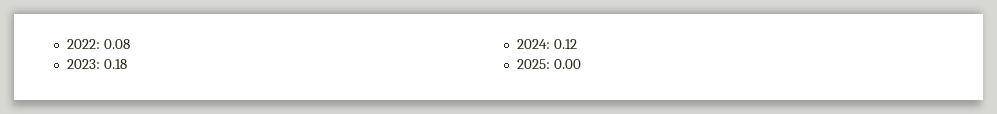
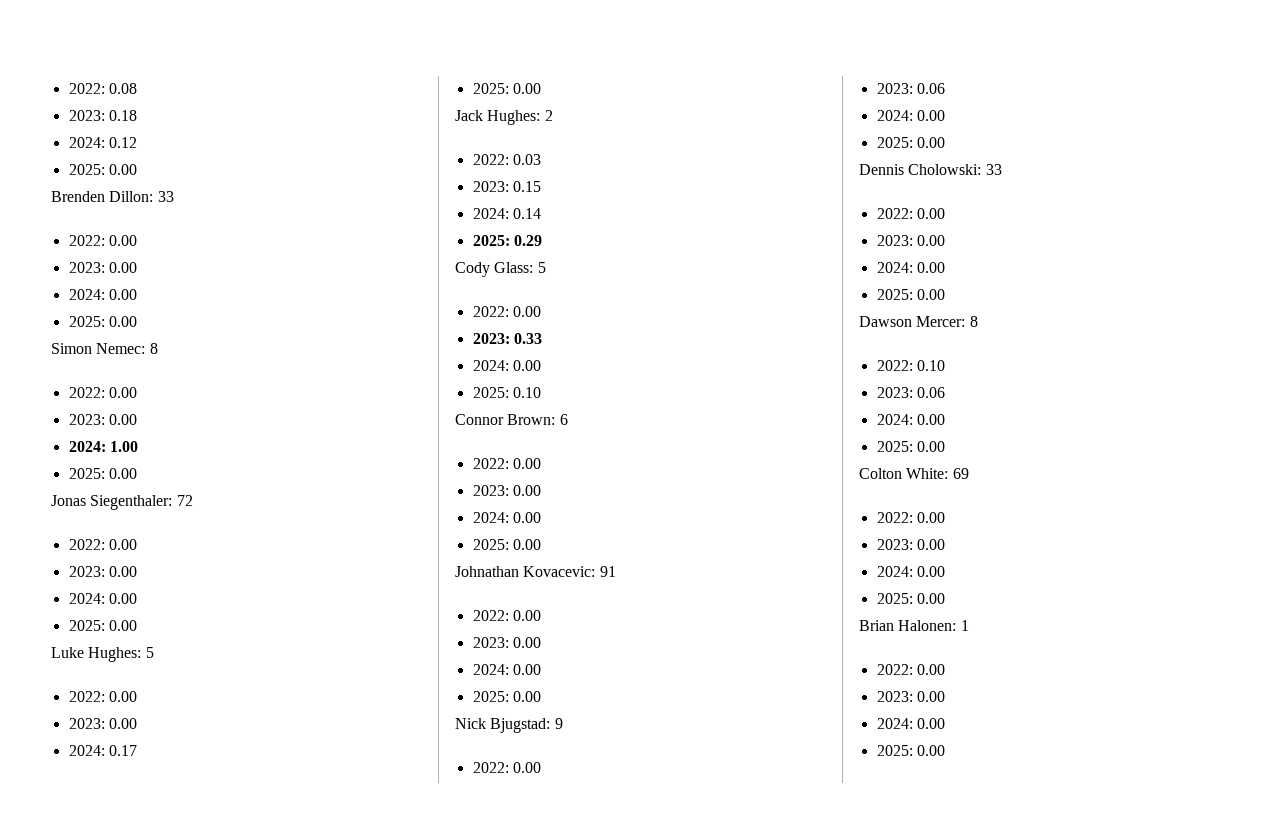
(581, 64) none -> [51,191,174,202] [68,235,137,246] [68,262,137,273] [68,289,137,300] [68,316,137,327] [51,343,158,354] [68,387,137,398] [68,414,137,425] [68,441,138,452] [68,468,137,479] [51,495,193,510] [68,539,137,550] [68,566,137,577] [68,593,137,604] [68,620,137,631] [51,647,154,662] [68,691,137,702] [68,718,137,729] [68,745,137,756] [472,83,541,94] [455,110,553,125] [472,154,541,165] [472,181,541,192] [472,208,541,219] [472,235,542,246] [455,262,546,277] [472,306,541,317] [472,333,542,344] [472,360,541,371] [472,387,541,398] [455,414,568,425] [472,458,541,469] [472,485,541,496] [472,512,541,523] [472,539,541,550] [455,566,616,577] [472,610,541,621] [472,637,541,648] [472,664,541,675] [472,691,541,702] [455,718,563,733] [472,762,541,773] [876,83,945,94] [876,110,945,121] [876,137,945,148] [859,164,1002,175] [876,208,945,219] [876,235,945,246] [876,262,945,273] [876,289,945,300] [859,316,978,327] [876,360,945,371] [876,387,945,398] [876,414,945,425] [876,441,945,452] [859,468,969,479] [876,512,945,523] [876,539,945,550] [876,566,945,577] [876,593,945,604] [859,620,969,631] [876,664,945,675] [876,691,945,702] [876,718,945,729] [876,745,945,756] // Brenden Dillon: 33 // 2022: 0.00 // 2023: 0.00 // 2024: 0.00 // 2025: 0.00 // Simon Nemec: 8 // 2022: 0.00 // 2023: 0.00 // 2024: 1.00 // 2025: 0.00 // Jonas Siegenthaler: 72 // 2022: 0.00 // 2023: 0.00 // 2024: 0.00 // 2025: 0.00 // Luke Hughes: 5 // 2022: 0.00 // 2023: 0.00 // 2024: 0.17 // 2025: 0.00 // Jack Hughes: 2 // 2022: 0.03 // 2023: 0.15 // 2024: 0.14 // 2025: 0.29 // Cody Glass: 5 // 2022: 0.00 // 2023: 0.33 // 2024: 0.00 // 2025: 0.10 // Connor Brown: 6 // 2022: 0.00 // 2023: 0.00 // 2024: 0.00 // 2025: 0.00 // Johnathan Kovacevic: 91 // 2022: 0.00 // 2023: 0.00 // 2024: 0.00 // 2025: 0.00 // Nick Bjugstad: 9 // 2022: 0.00 // 2023: 0.06 // 2024: 0.00 // 2025: 0.00 // Dennis Cholowski: 33 // 2022: 0.00 // 2023: 0.00 // 2024: 0.00 // 2025: 0.00 // Dawson Mercer: 8 // 2022: 0.10 // 2023: 0.06 // 2024: 0.00 // 2025: 0.00 // Colton White: 69 // 2022: 0.00 // 2023: 0.00 // 2024: 0.00 // 2025: 0.00 // Brian Halonen: 1 // 2022: 0.00 // 2023: 0.00 // 2024: 0.00 // 2025: 0.00

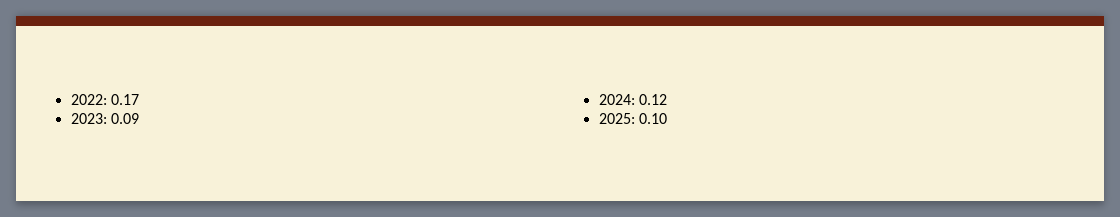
[68,83,137,94] [68,110,137,121] 2022: 0.08 // 2023: 0.18 -> [70,94,139,105] [70,113,139,124] 2022: 0.17 // 2023: 0.09
[108,164,137,175] [51,191,174,202] [68,235,137,246] [68,262,137,273] [68,289,137,300] [68,316,137,327] [51,343,158,354] [68,387,137,398] [68,414,137,425] [68,441,138,452] [68,468,137,479] [51,495,193,510] [68,539,137,550] [68,566,137,577] [68,593,137,604] [68,620,137,631] [51,647,154,662] [68,691,137,702] [68,718,137,729] [68,745,137,756] [472,83,541,94] [455,110,553,125] [472,154,541,165] [472,181,541,192] [472,208,541,219] [472,235,542,246] [455,262,546,277] [472,306,541,317] [472,333,542,344] [472,360,541,371] [472,387,541,398] [455,414,568,425] [472,458,541,469] [472,485,541,496] [472,512,541,523] [472,539,541,550] [455,566,616,577] [472,610,541,621] [472,637,541,648] [472,664,541,675] [472,691,541,702] [455,718,563,733] [472,762,541,773] [876,83,945,94] [876,110,945,121] [876,137,945,148] [859,164,1002,175] [876,208,945,219] [876,235,945,246] [876,262,945,273] [876,289,945,300] [859,316,978,327] [876,360,945,371] [876,387,945,398] [876,414,945,425] [876,441,945,452] [859,468,969,479] [876,512,945,523] [876,539,945,550] [876,566,945,577] [876,593,945,604] [859,620,969,631] [876,664,945,675] [876,691,945,702] [876,718,945,729] [876,745,945,756] 0.00 // Brenden Dillon: 33 // 2022: 0.00 // 2023: 0.00 // 2024: 0.00 // 2025: 0.00 // Simon Nemec: 8 // 2022: 0.00 // 2023: 0.00 // 2024: 1.00 // 2025: 0.00 // Jonas Siegenthaler: 72 // 2022: 0.00 // 2023: 0.00 // 2024: 0.00 // 2025: 0.00 // Luke Hughes: 5 // 2022: 0.00 // 2023: 0.00 // 2024: 0.17 // 2025: 0.00 // Jack Hughes: 2 // 2022: 0.03 // 2023: 0.15 // 2024: 0.14 // 2025: 0.29 // Cody Glass: 5 // 2022: 0.00 // 2023: 0.33 // 2024: 0.00 // 2025: 0.10 // Connor Brown: 6 // 2022: 0.00 // 2023: 0.00 // 2024: 0.00 // 2025: 0.00 // Johnathan Kovacevic: 91 // 2022: 0.00 // 2023: 0.00 // 2024: 0.00 // 2025: 0.00 // Nick Bjugstad: 9 // 2022: 0.00 // 2023: 0.06 // 2024: 0.00 // 2025: 0.00 // Dennis Cholowski: 33 // 2022: 0.00 // 2023: 0.00 // 2024: 0.00 // 2025: 0.00 // Dawson Mercer: 8 // 2022: 0.10 // 2023: 0.06 // 2024: 0.00 // 2025: 0.00 // Colton White: 69 // 2022: 0.00 // 2023: 0.00 // 2024: 0.00 // 2025: 0.00 // Brian Halonen: 1 // 2022: 0.00 // 2023: 0.00 // 2024: 0.00 // 2025: 0.00 -> [638,113,667,124] 0.10

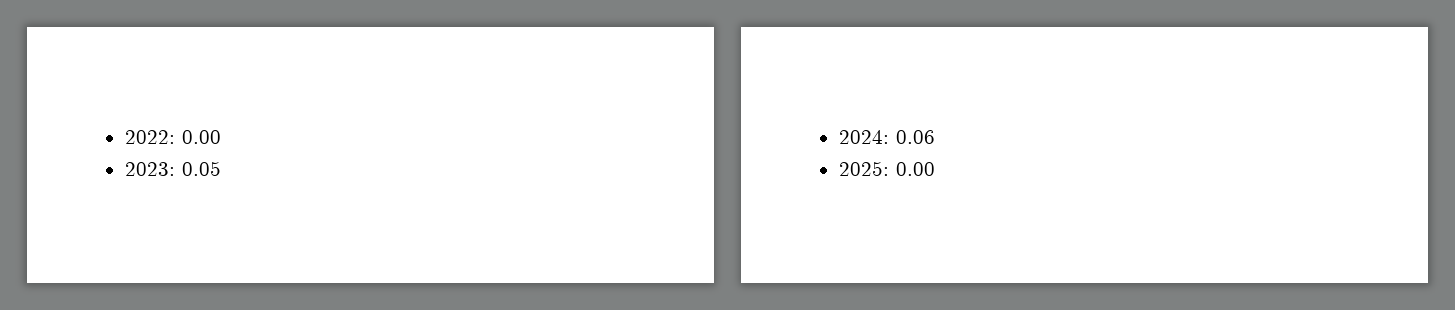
[110,94,139,105] 0.17 -> [181,130,221,144] 0.00
[110,113,139,124] 0.09 -> [181,161,221,176] 0.05
[638,94,667,105] 0.12 -> [895,130,935,144] 0.06
[638,113,667,124] 0.10 -> [895,162,935,176] 0.00

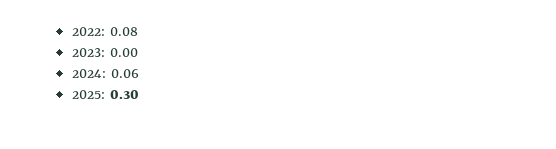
[181,130,221,144] 0.00 -> [109,27,138,36] 0.08
[181,161,221,176] 0.05 -> [109,48,138,57] 0.00
[895,162,935,176] 0.00 -> [109,90,139,99] 0.30

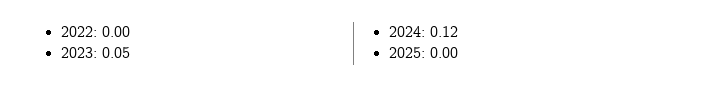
[109,27,138,36] 0.08 -> [101,26,130,37] 0.00
[109,48,138,57] 0.00 -> [101,47,130,58] 0.05
[110,69,139,78] 0.06 -> [429,26,458,37] 0.12
[109,90,139,99] 0.30 -> [429,47,458,58] 0.00

